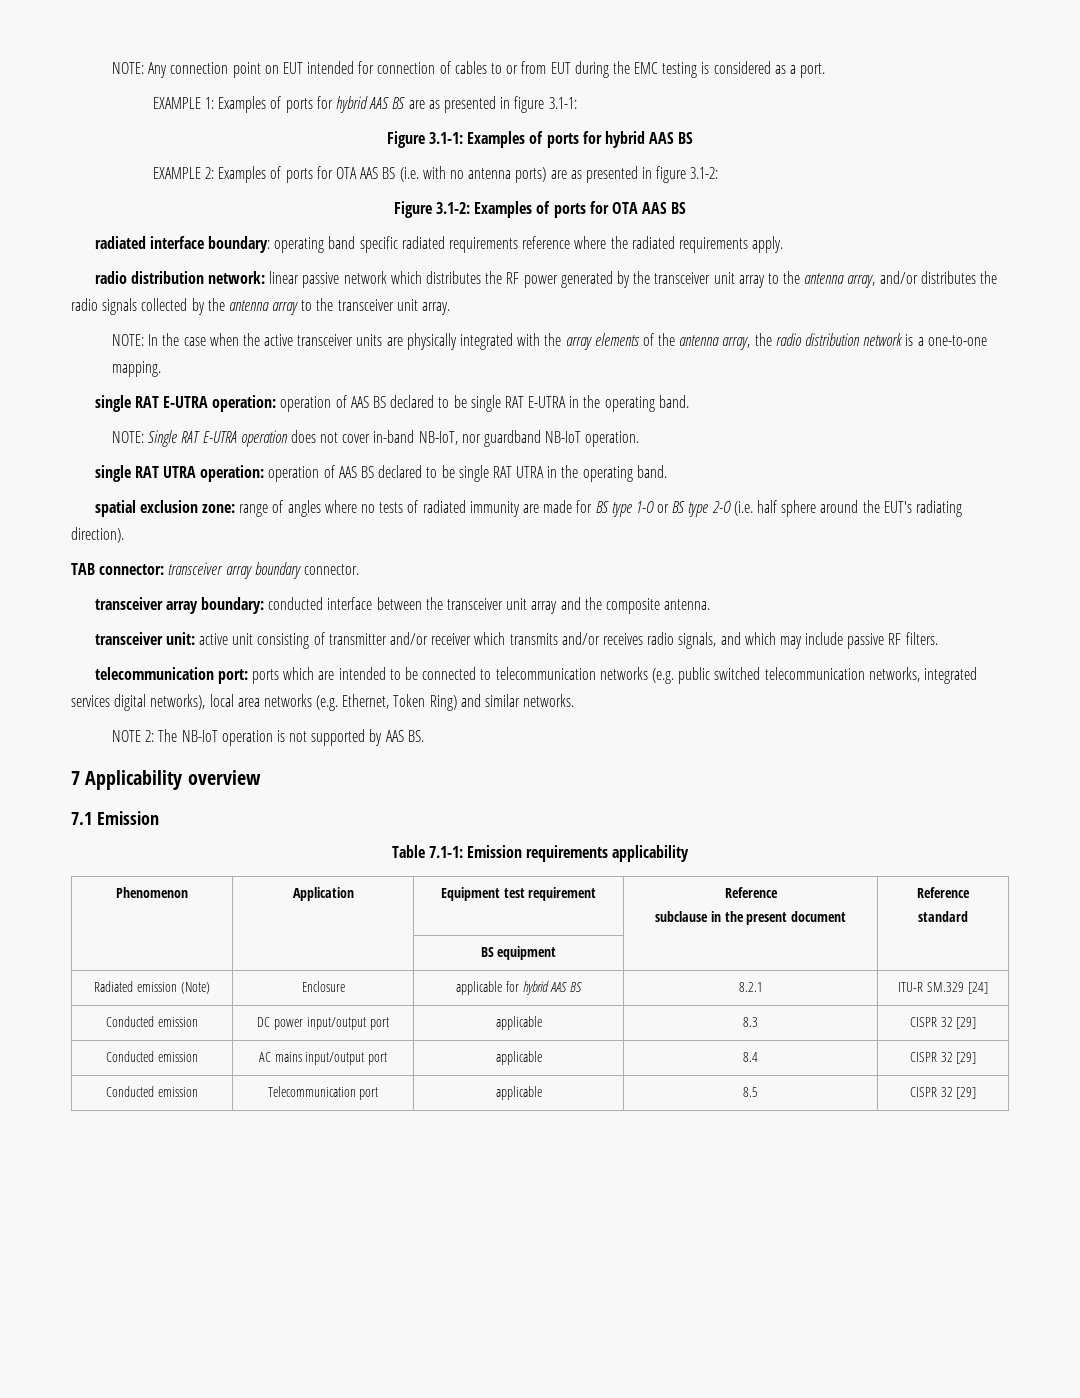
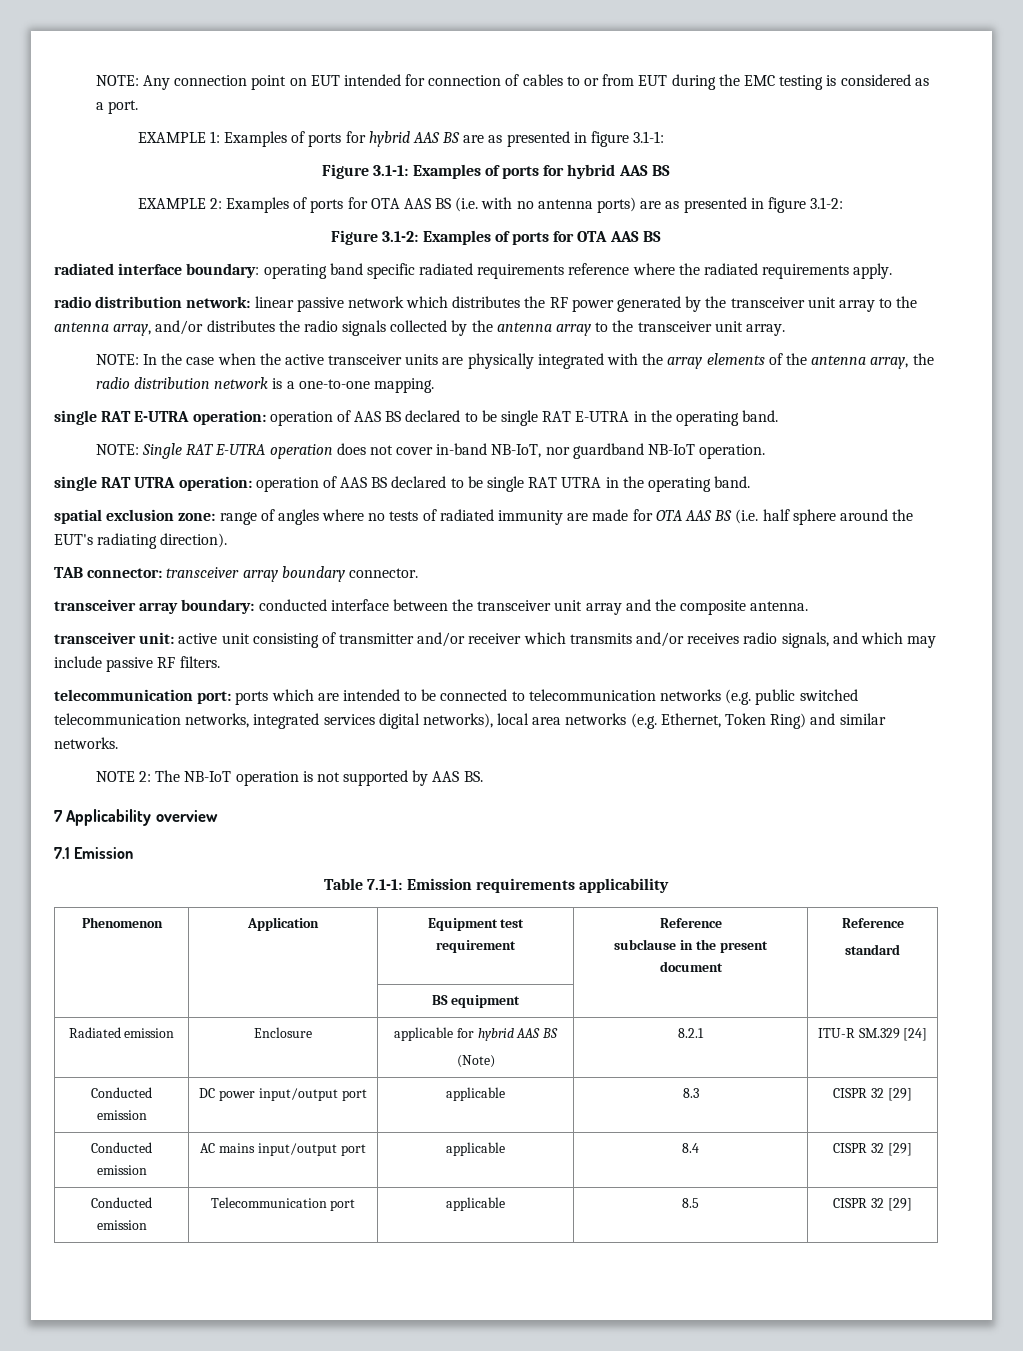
[595,501,731,517] BS type 1-O or BS type 2-O -> [655,510,733,521] OTA AAS BS
[180,982,210,994] (Note) -> (175, 1033) none
(583, 987) none -> [456,1055,495,1068] // (Note)

